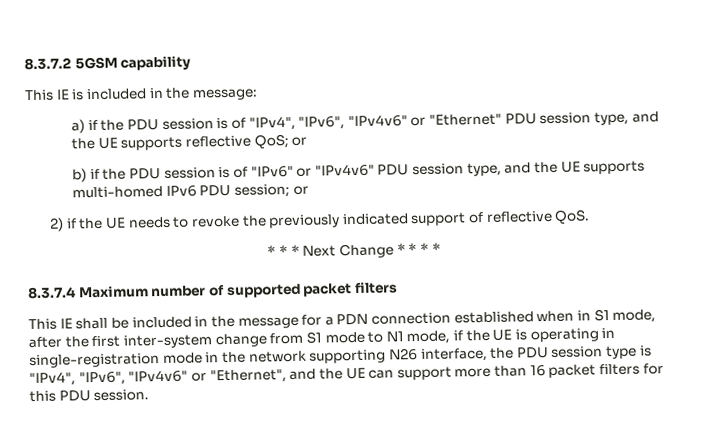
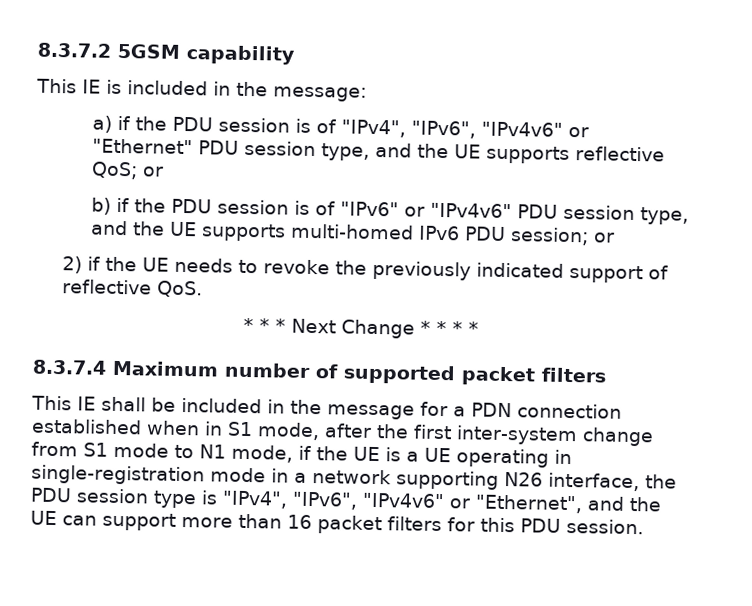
(528, 335) none -> [406,447,451,463] a UE
[221,351,246,364] the -> [294,472,307,483] a

